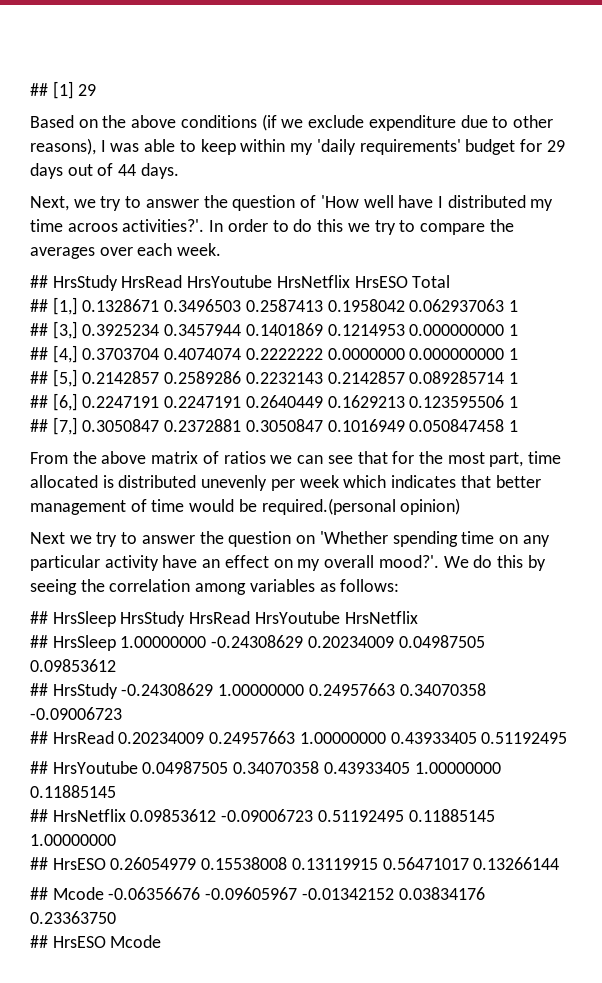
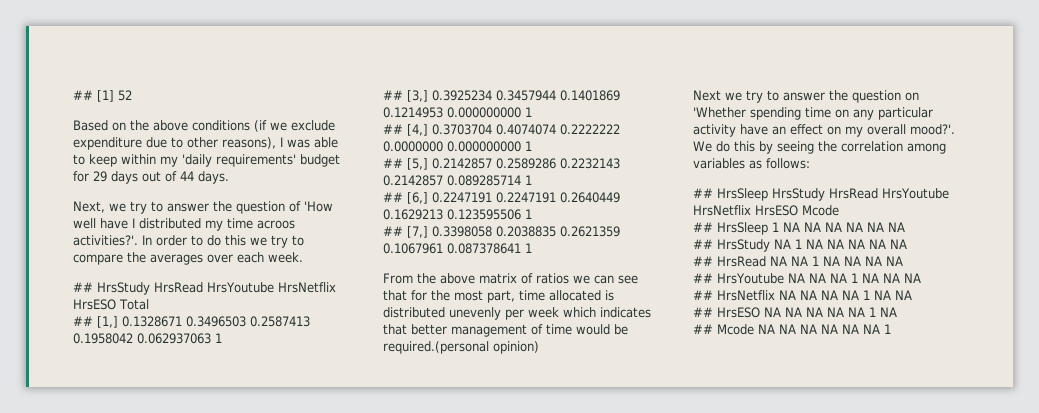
[78,84,97,96] 29 -> [118,90,132,101] 52
[82,419,505,432] 0.3050847 0.2372881 0.3050847 0.1016949 0.050847458 -> [432,226,620,237] [383,243,521,254] 0.3398058 0.2038835 0.2621359 0.1067961 0.087378641
[30,635,485,651] [30,659,116,672] [30,683,486,699] [30,707,122,720] [30,731,568,744] [30,761,501,774] [30,785,116,798] [30,809,495,822] [30,834,116,846] [30,857,560,870] [30,887,485,900] [30,911,116,924] [30,935,162,948] // ## HrsSleep 1.00000000 -0.24308629 0.20234009 0.04987505 0.09853612 // ## HrsStudy -0.24308629 1.00000000 0.24957663 0.34070358 -0.09006723 // ## HrsRead 0.20234009 0.24957663 1.00000000 0.43933405 0.51192495 // ## HrsYoutube 0.04987505 0.34070358 0.43933405 1.00000000 0.11885145 // ## HrsNetflix 0.09853612 -0.09006723 0.51192495 0.11885145 1.00000000 // ## HrsESO 0.26054979 0.15538008 0.13119915 0.56471017 0.13266144 // ## Mcode -0.06356676 -0.09605967 -0.01342152 0.03834176 0.23363750 // ## HrsESO Mcode -> [755,205,839,216] [693,222,905,235] [693,239,907,252] [693,256,903,267] [693,273,921,284] [693,290,912,301] [693,307,897,318] [693,324,891,335] HrsESO Mcode // ## HrsSleep 1 NA NA NA NA NA NA // ## HrsStudy NA 1 NA NA NA NA NA // ## HrsRead NA NA 1 NA NA NA NA // ## HrsYoutube NA NA NA 1 NA NA NA // ## HrsNetflix NA NA NA NA 1 NA NA // ## HrsESO NA NA NA NA NA 1 NA // ## Mcode NA NA NA NA NA NA 1

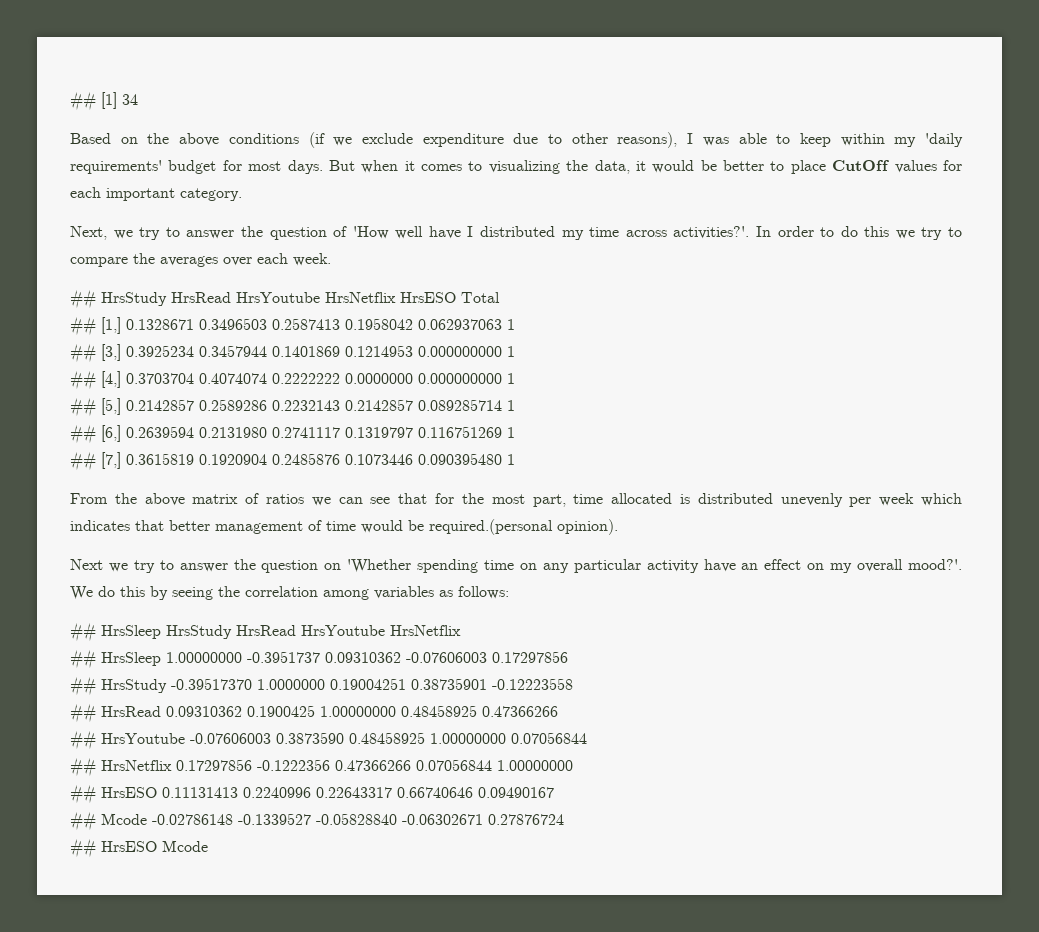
[118,90,132,101] 52 -> [122,94,138,105] 34
[93,171,229,184] 29 days out of 44 days. -> [248,160,963,174] [70,187,242,201] most days. But when it comes to visualizing the data, it would be better to place CutOff values for each important category.
[257,220,295,229] acroos -> [625,230,667,237] across
[432,192,620,203] [383,209,532,220] [383,226,620,238] [383,243,521,254] 0.2247191 0.2247191 0.2640449 0.1629213 0.123595506 1 // ## [7,] 0.3398058 0.2038835 0.2621359 0.1067961 0.087378641 -> [126,426,515,438] [70,451,502,471] 0.2639594 0.2131980 0.2741117 0.1319797 0.116751269 1 // ## [7,] 0.3615819 0.1920904 0.2485876 0.1073446 0.090395480
[493,341,539,354] opinion) -> [557,519,618,535] opinion).
[755,205,839,216] [693,222,905,235] [693,239,907,252] [693,256,903,267] [693,273,921,284] [693,290,912,301] [693,307,897,318] [693,324,891,335] HrsESO Mcode // ## HrsSleep 1 NA NA NA NA NA NA // ## HrsStudy NA 1 NA NA NA NA NA // ## HrsRead NA NA 1 NA NA NA NA // ## HrsYoutube NA NA NA 1 NA NA NA // ## HrsNetflix NA NA NA NA 1 NA NA // ## HrsESO NA NA NA NA NA 1 NA // ## Mcode NA NA NA NA NA NA 1 -> [70,649,568,669] [70,676,573,696] [70,703,558,723] [70,730,587,750] [70,757,573,777] [70,784,554,804] [70,811,564,831] [70,838,208,858] // ## HrsSleep 1.00000000 -0.3951737 0.09310362 -0.07606003 0.17297856 // ## HrsStudy -0.39517370 1.0000000 0.19004251 0.38735901 -0.12223558 // ## HrsRead 0.09310362 0.1900425 1.00000000 0.48458925 0.47366266 // ## HrsYoutube -0.07606003 0.3873590 0.48458925 1.00000000 0.07056844 // ## HrsNetflix 0.17297856 -0.1222356 0.47366266 0.07056844 1.00000000 // ## HrsESO 0.11131413 0.2240996 0.22643317 0.66740646 0.09490167 // ## Mcode -0.02786148 -0.1339527 -0.05828840 -0.06302671 0.27876724 // ## HrsESO Mcode

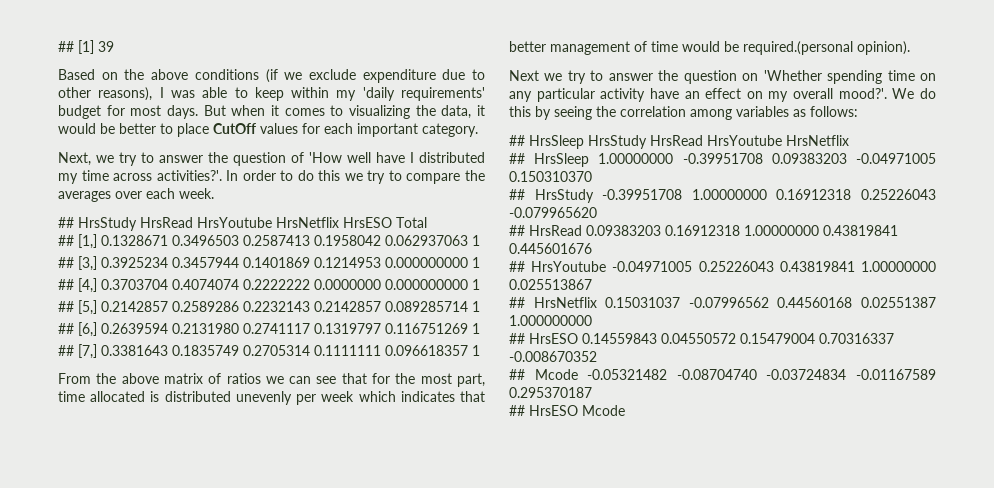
[122,94,138,105] 34 -> [98,41,114,52] 39
[126,453,502,465] 0.3615819 0.1920904 0.2485876 0.1073446 0.090395480 -> [101,345,468,356] 0.3381643 0.1835749 0.2705314 0.1111111 0.096618357
[247,651,568,663] [70,676,573,696] [70,703,558,723] [70,730,587,750] [70,757,573,777] [70,784,554,804] [70,811,564,831] -0.3951737 0.09310362 -0.07606003 0.17297856 // ## HrsStudy -0.39517370 1.0000000 0.19004251 0.38735901 -0.12223558 // ## HrsRead 0.09310362 0.1900425 1.00000000 0.48458925 0.47366266 // ## HrsYoutube -0.07606003 0.3873590 0.48458925 1.00000000 0.07056844 // ## HrsNetflix 0.17297856 -0.1222356 0.47366266 0.07056844 1.00000000 // ## HrsESO 0.11131413 0.2240996 0.22643317 0.66740646 0.09490167 // ## Mcode -0.02786148 -0.1339527 -0.05828840 -0.06302671 0.27876724 -> [682,153,936,164] [509,171,592,182] [509,189,936,203] [509,207,597,218] [509,225,898,236] [509,243,592,254] [509,261,936,272] [509,279,592,290] [509,297,936,308] [509,315,592,326] [509,333,894,344] [509,351,597,362] [509,369,936,380] [509,387,592,398] -0.39951708 0.09383203 -0.04971005 0.150310370 // ## HrsStudy -0.39951708 1.00000000 0.16912318 0.25226043 -0.079965620 // ## HrsRead 0.09383203 0.16912318 1.00000000 0.43819841 0.445601676 // ## HrsYoutube -0.04971005 0.25226043 0.43819841 1.00000000 0.025513867 // ## HrsNetflix 0.15031037 -0.07996562 0.44560168 0.02551387 1.000000000 // ## HrsESO 0.14559843 0.04550572 0.15479004 0.70316337 -0.008670352 // ## Mcode -0.05321482 -0.08704740 -0.03724834 -0.01167589 0.295370187

